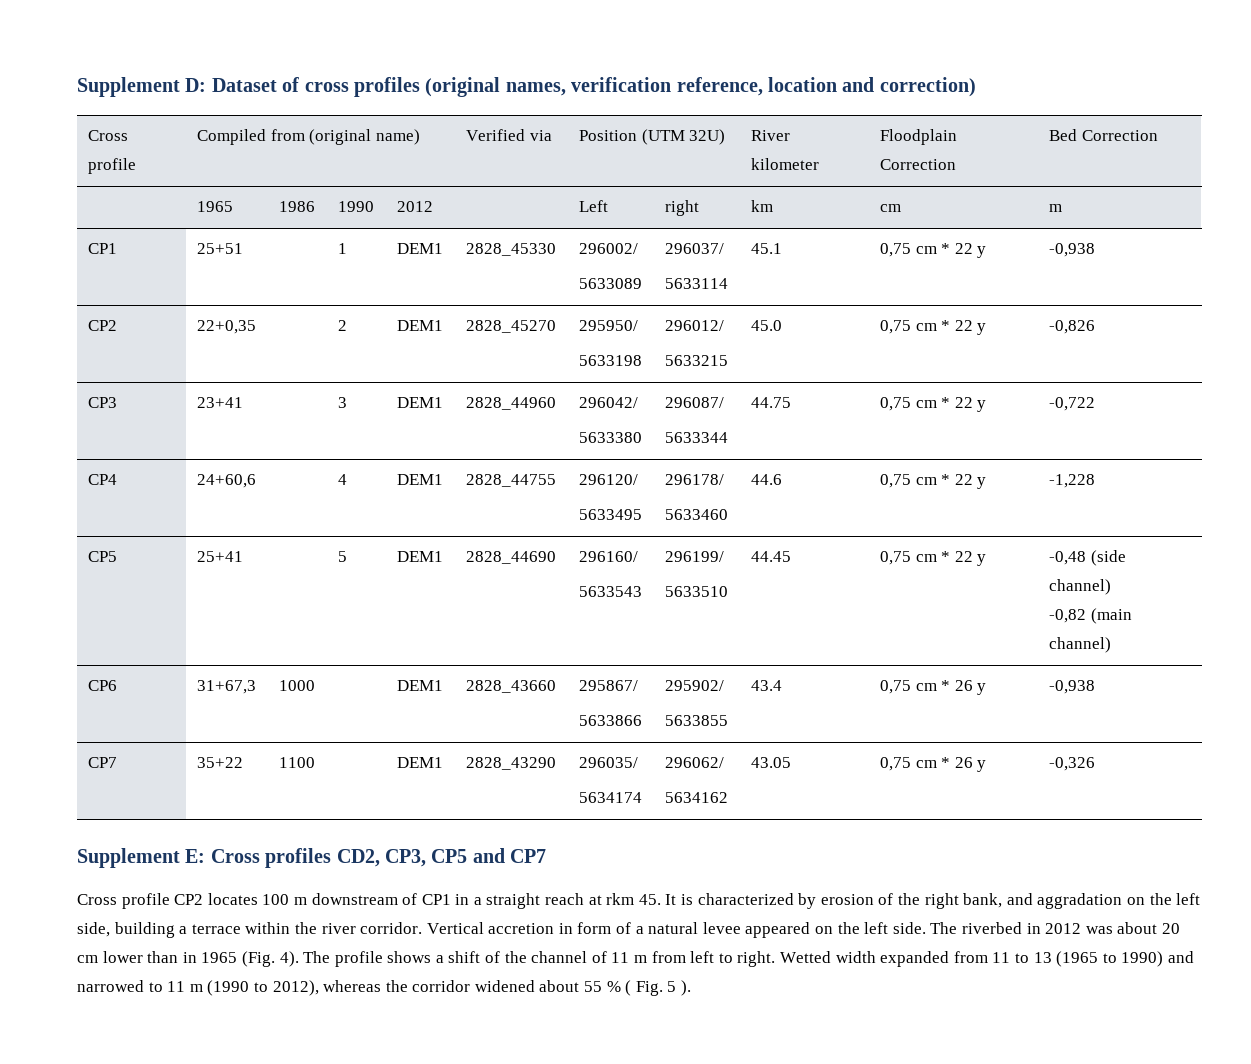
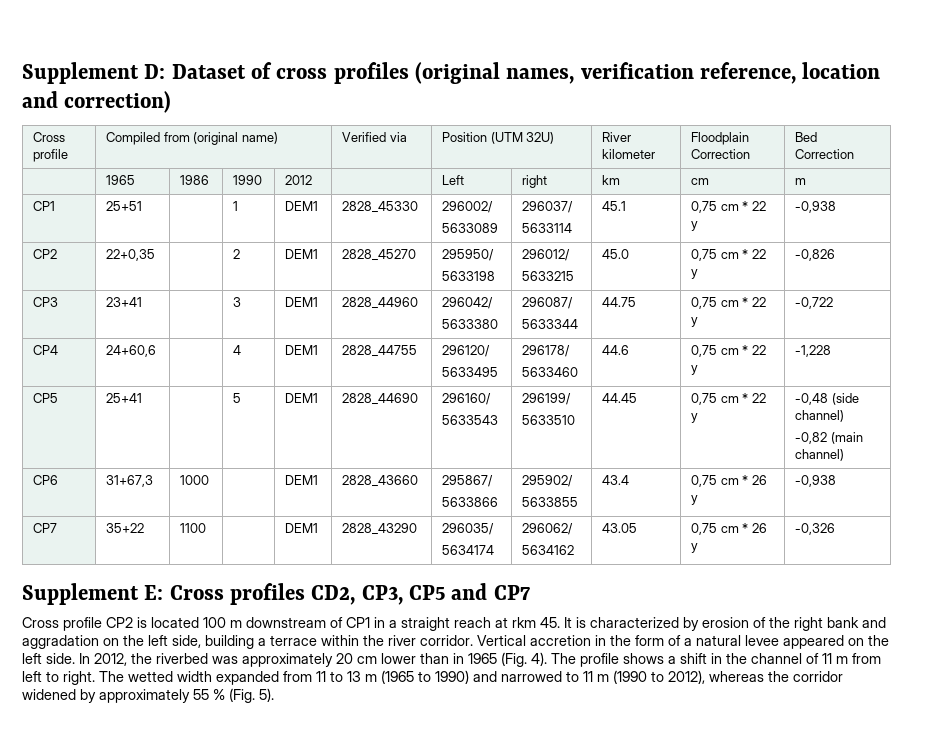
[207,893,258,905] locates -> [137,617,199,628] is located
[963,893,1003,908] bank, -> [827,617,859,628] bank
(573, 928) none -> [610,635,631,646] the
[930,922,1158,934] The riverbed in 2012 was about -> [79,653,333,667] In 2012, the riverbed was approximately
[485,951,501,963] of -> [711,653,722,664] in
[779,951,831,963] Wetted -> [99,671,173,682] The wetted
(1052, 957) none -> [365,674,377,682] m
[539,980,692,996] about 55 % ( Fig. 5 ). -> [80,688,274,703] by approximately 55 % (Fig. 5).

